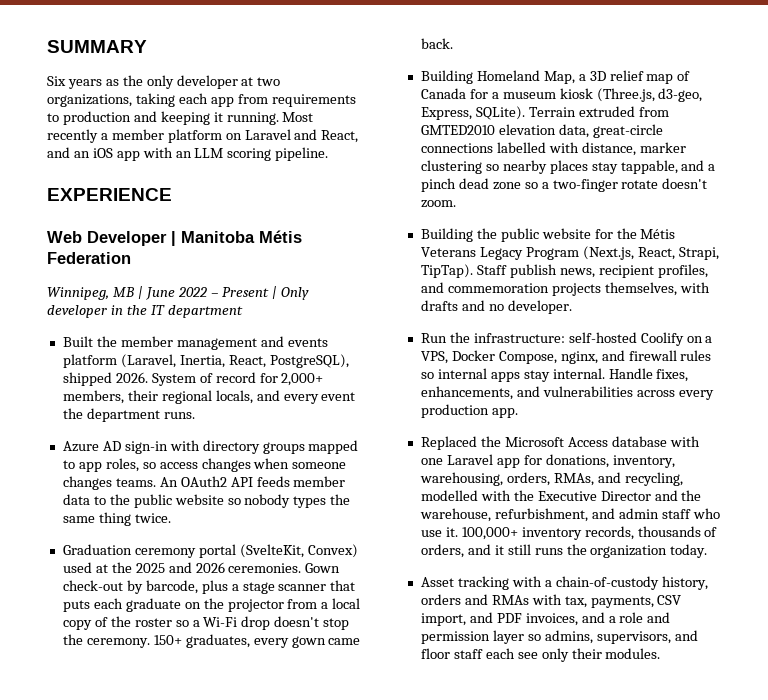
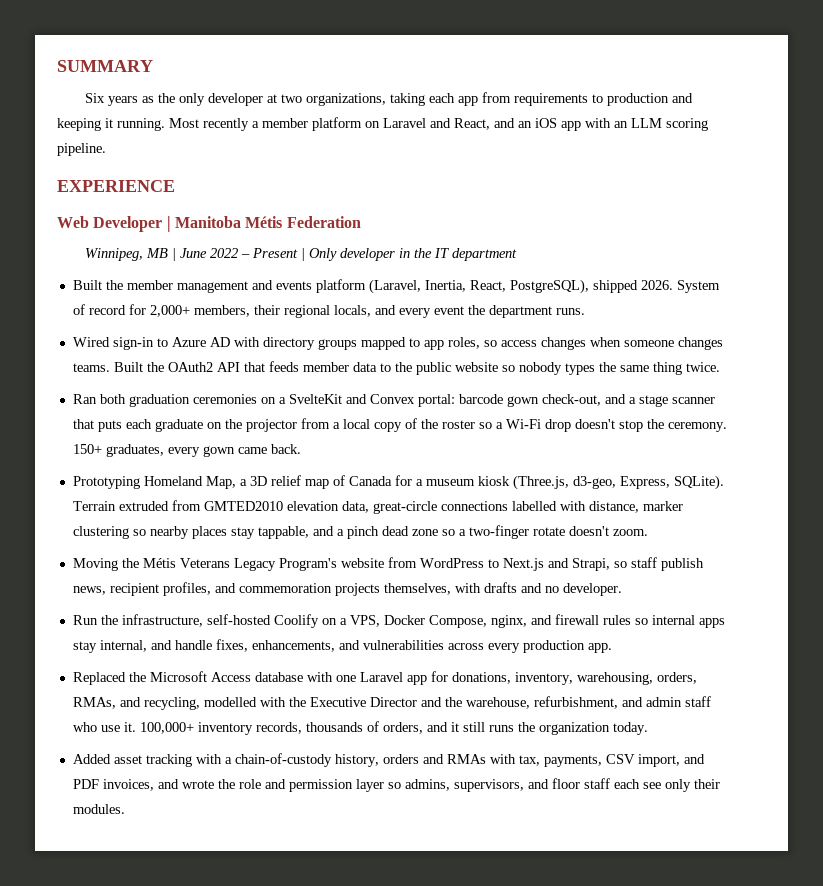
(195, 415) none -> [72,337,168,350] Wired sign-in to
[124,441,168,454] sign-in -> (230, 342) none
[159,477,178,487] An -> [113,362,164,372] Built the
(253, 482) none -> [243,362,265,372] that
[62,544,358,558] [62,562,341,573] [62,580,228,594] Graduation ceremony portal (SvelteKit, Convex) used at the 2025 and 2026 ceremonies. Gown check-out by barcode, plus -> [72,394,626,407] Ran both graduation ceremonies on a SvelteKit and Convex portal: barcode gown check-out, and
[420,70,473,84] Building -> [72,476,140,489] Prototyping
[420,228,676,242] [420,246,719,260] [420,264,507,278] Building the public website for the Métis Veterans Legacy Program (Next.js, React, Strapi, TipTap). Staff -> [72,557,657,571] Moving the Métis Veterans Legacy Program's website from WordPress to Next.js and Strapi, so staff
[473,333,565,343] infrastructure: -> [121,614,203,627] infrastructure,
[552,368,653,379] internal. Handle -> [99,640,212,652] internal, and handle
[420,577,454,587] Asset -> [72,754,142,764] Added asset
[608,616,616,623] a -> [181,779,235,789] wrote the

